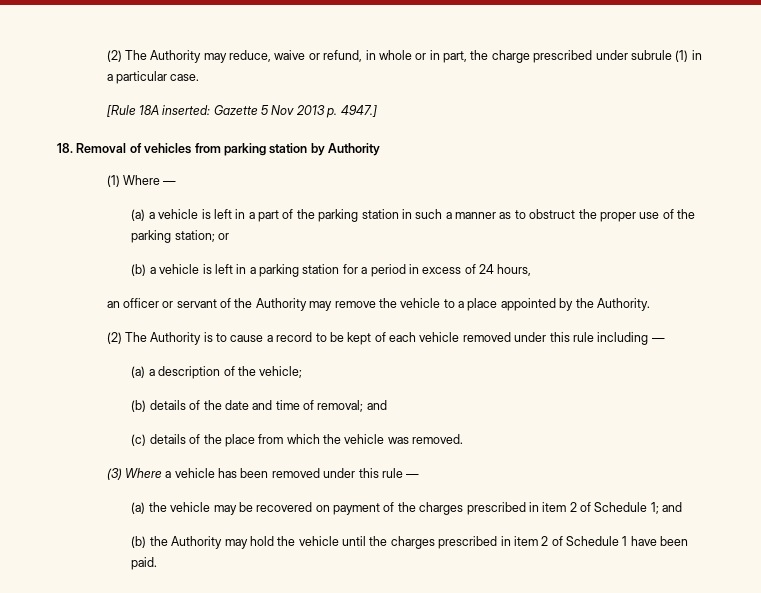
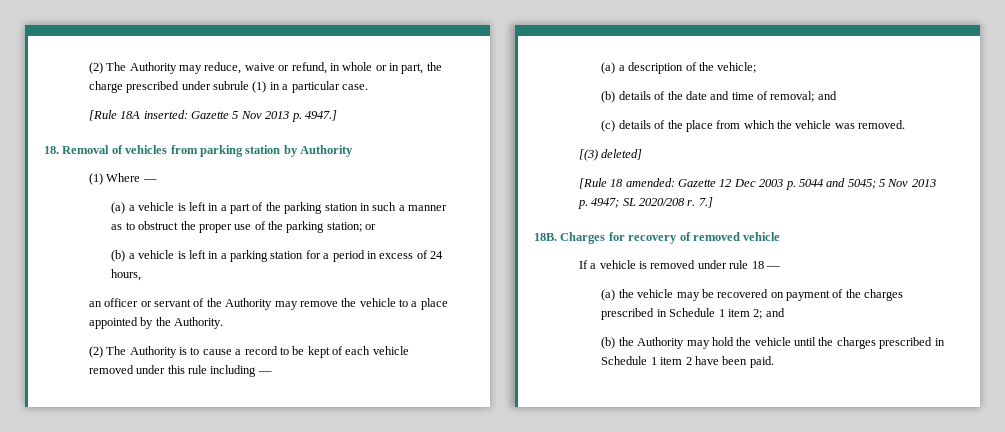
[106,468,403,480] (3) Where a vehicle has been removed under this rule -> [578,149,643,161] [578,178,936,190] [577,197,713,209] [534,232,781,244] [578,260,764,269] [(3) deleted] // [Rule 18 amended: Gazette 12 Dec 2003 p. 5044 and 5045; 5 Nov 2013 p. 4947; SL 2020/208 r. 7.] // 18B. Charges for recovery of removed vehicle // If a vehicle is removed under rule 18
[542,502,659,514] item 2 of Schedule 1; -> [669,308,763,319] Schedule 1 item 2;
[513,536,628,546] item 2 of Schedule 1 -> [601,356,692,365] Schedule 1 item 2

